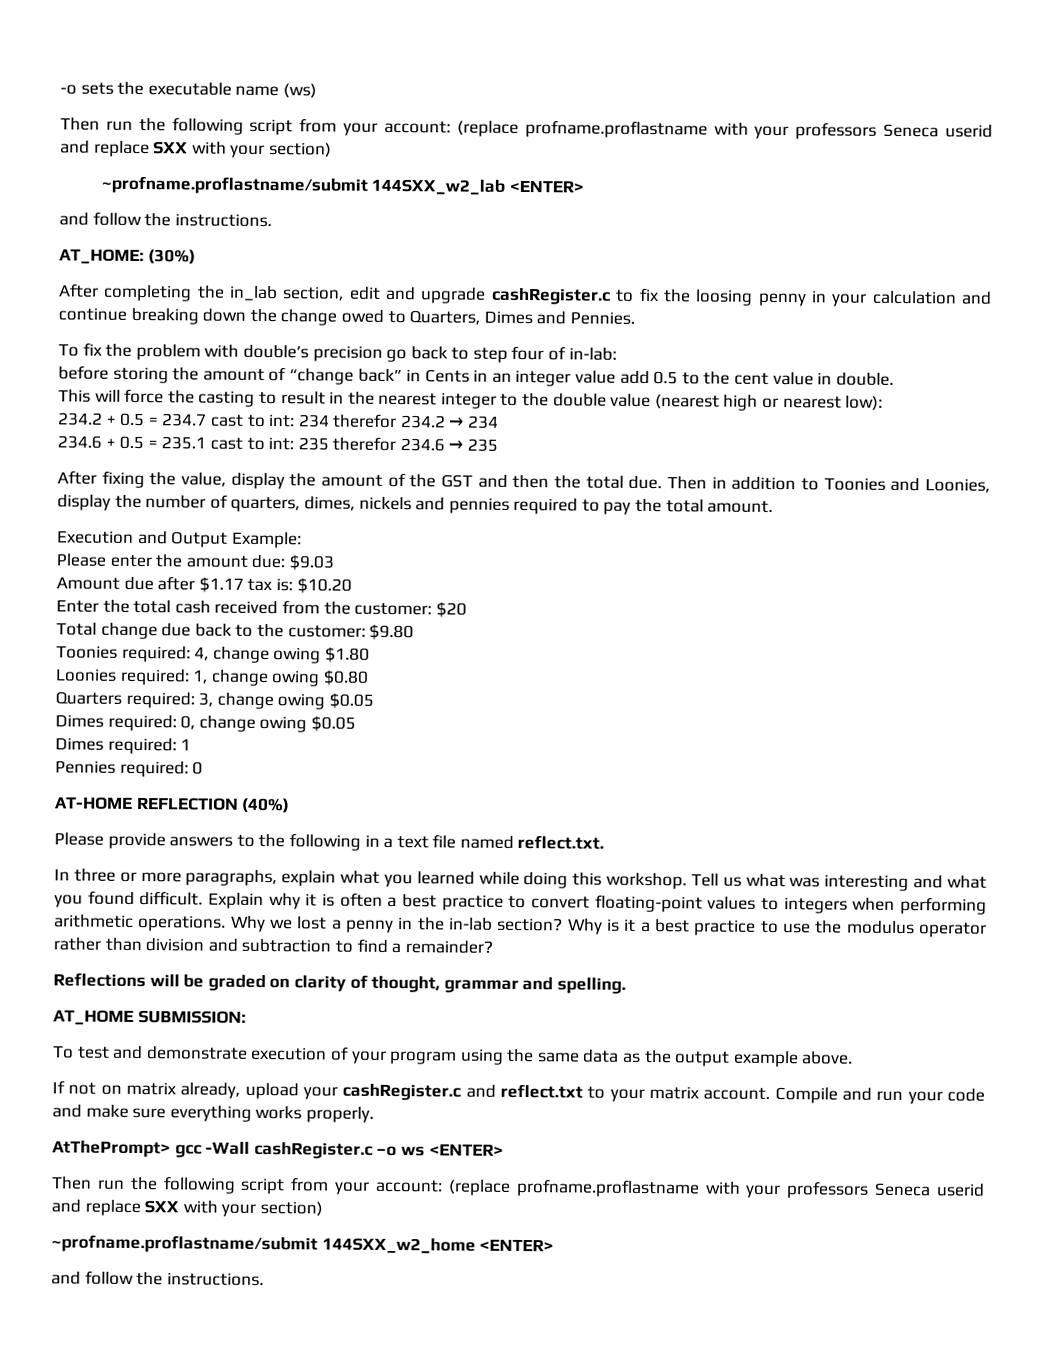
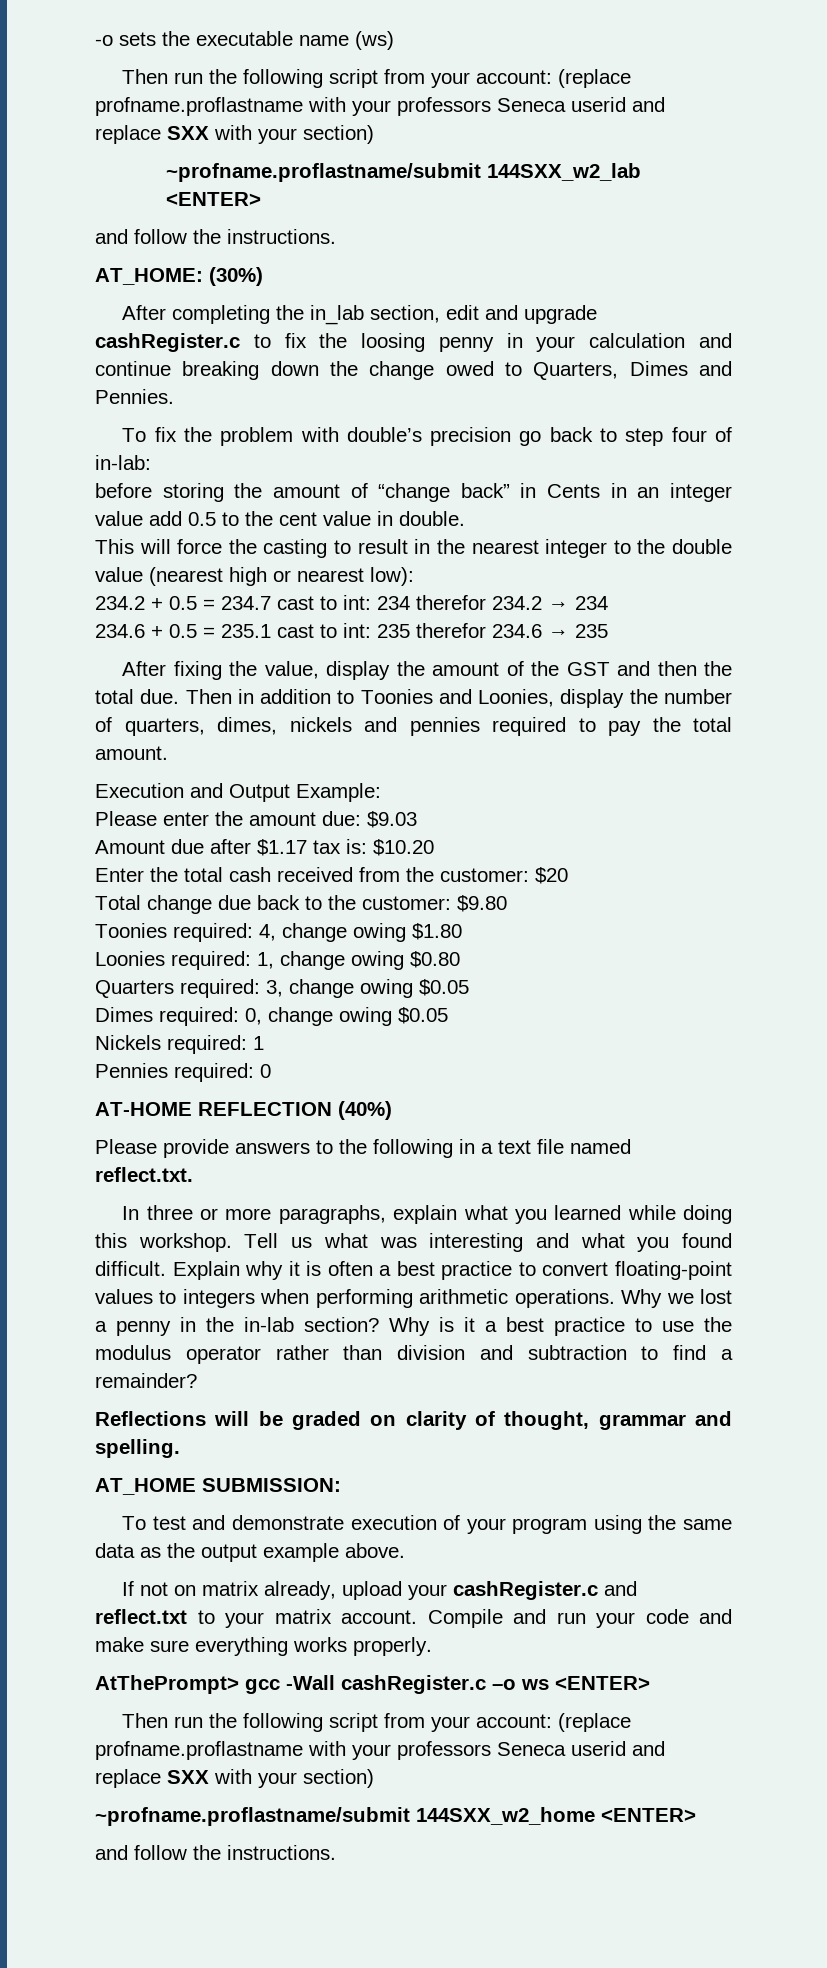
[55,737,104,751] Dimes -> [95,1035,161,1050] Nickels

